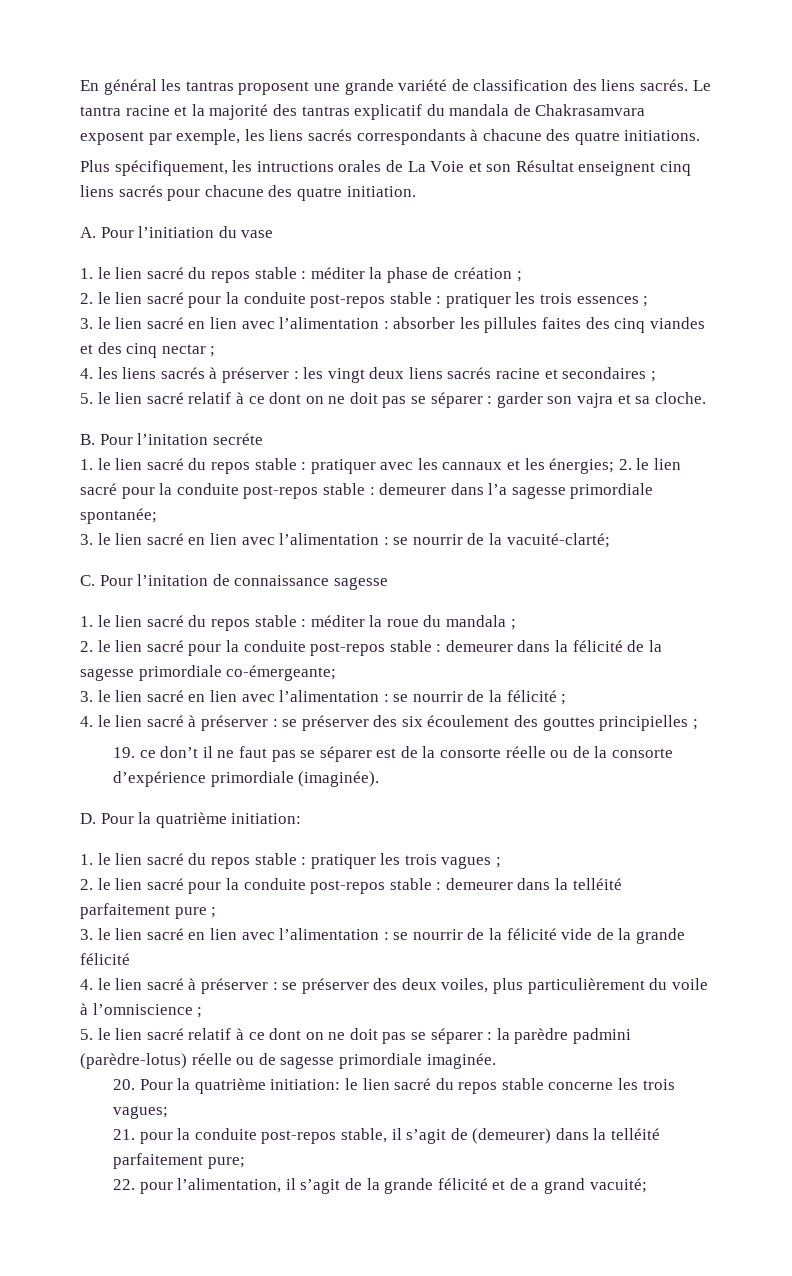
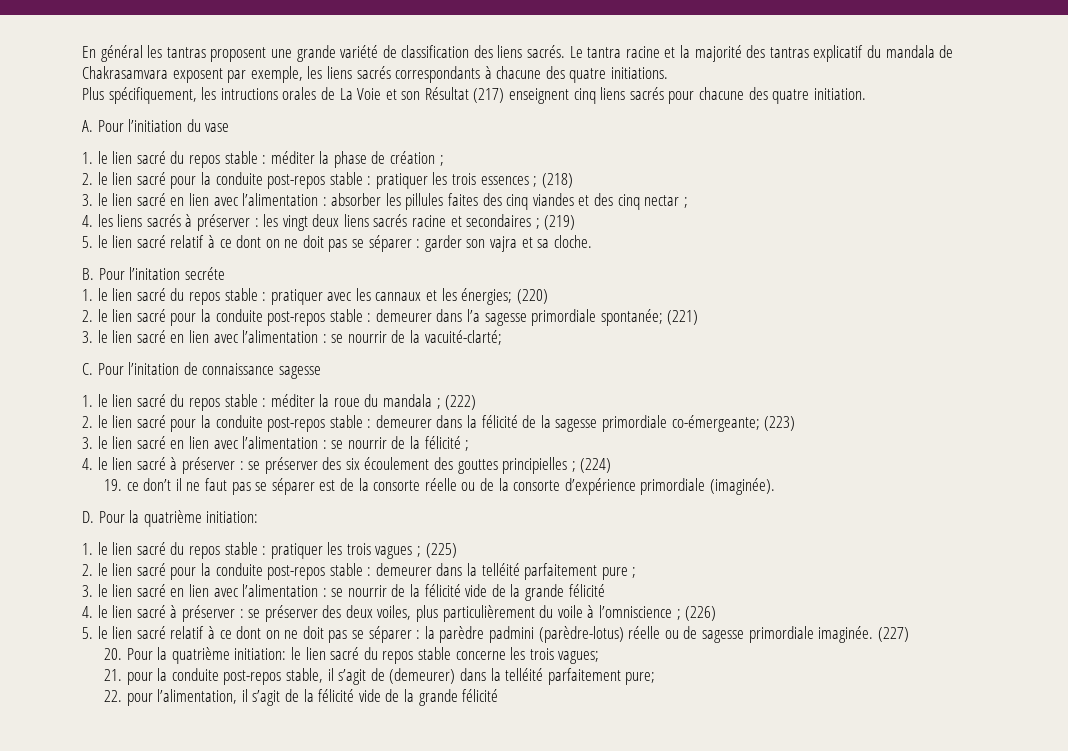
(574, 166) none -> [473,88,505,103] (217)
(649, 301) none -> [541,173,573,188] (218)
(656, 376) none -> [544,215,576,230] (219)
(615, 466) none -> [516,289,548,304] (220) //
(157, 516) none -> [667,310,699,325] (221)
(516, 624) none -> [445,395,477,410] (222)
(337, 673) none -> [764,416,796,431] (223)
(698, 724) none -> [580,458,612,473] (224)
(502, 862) none -> [425,543,457,558] (225)
(203, 1012) none -> [685,606,717,621] (226)
(496, 1061) none -> [877,627,909,642] (227)
[384,1178,647,1194] grande félicité et de a grand vacuité; -> [318,689,499,706] félicité vide de la grande félicité

